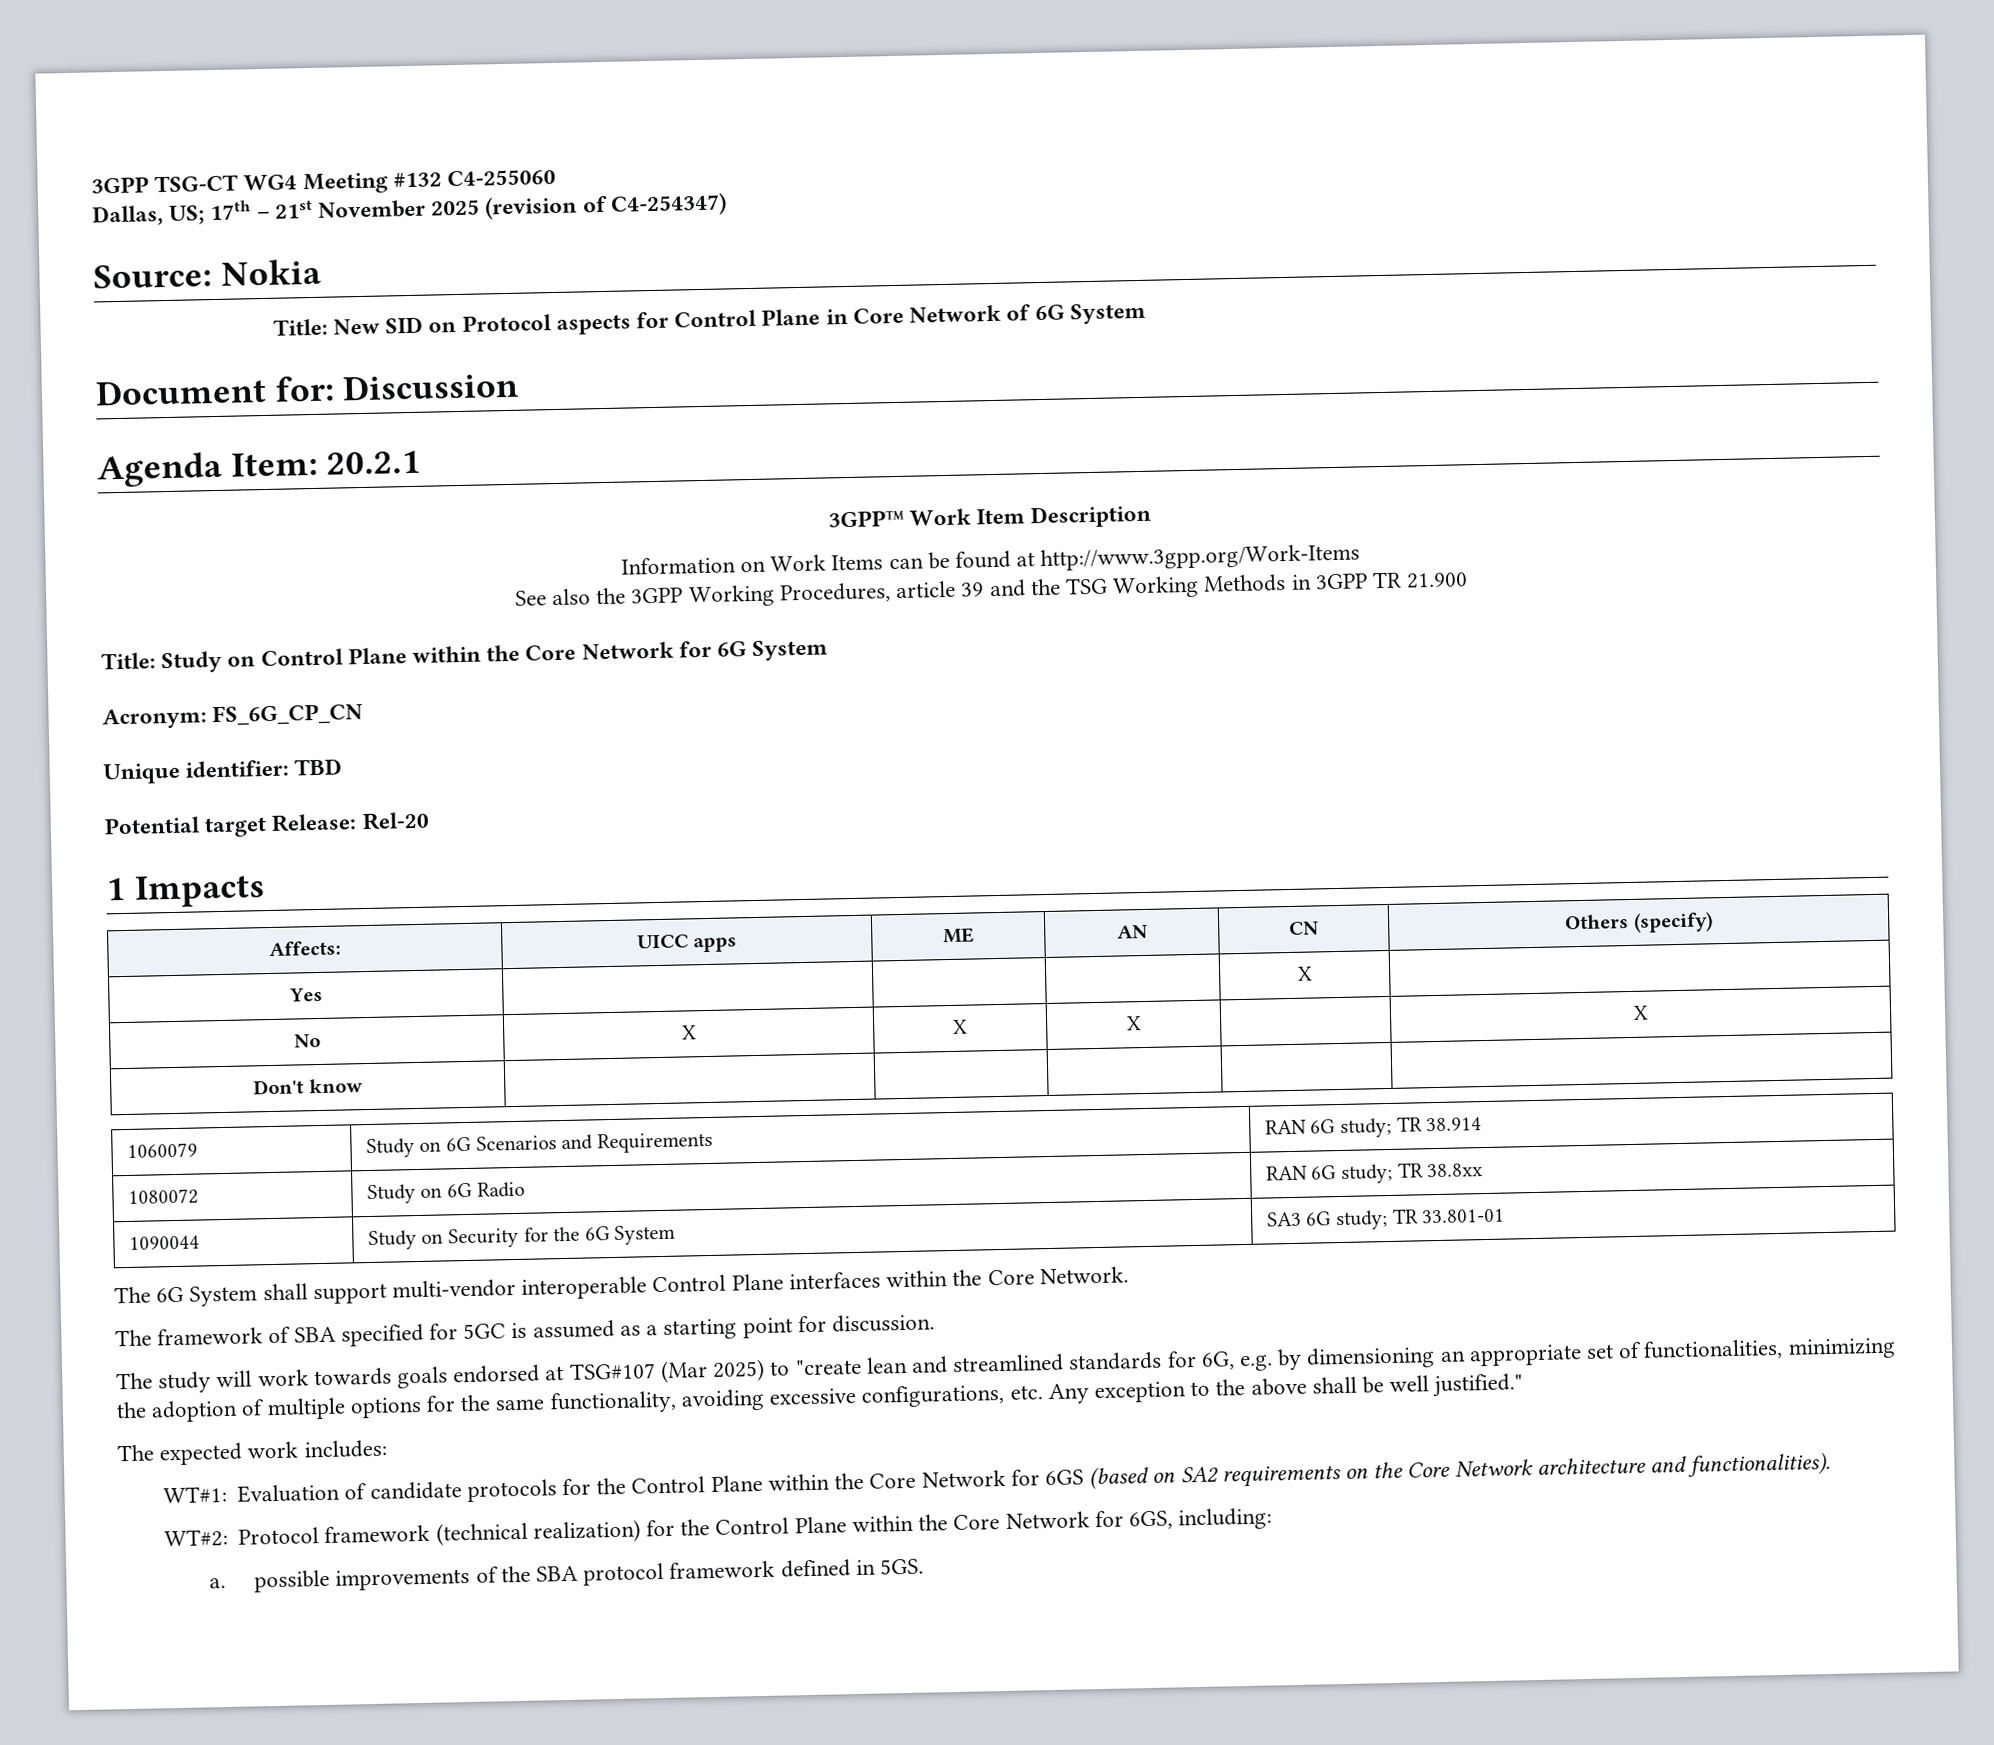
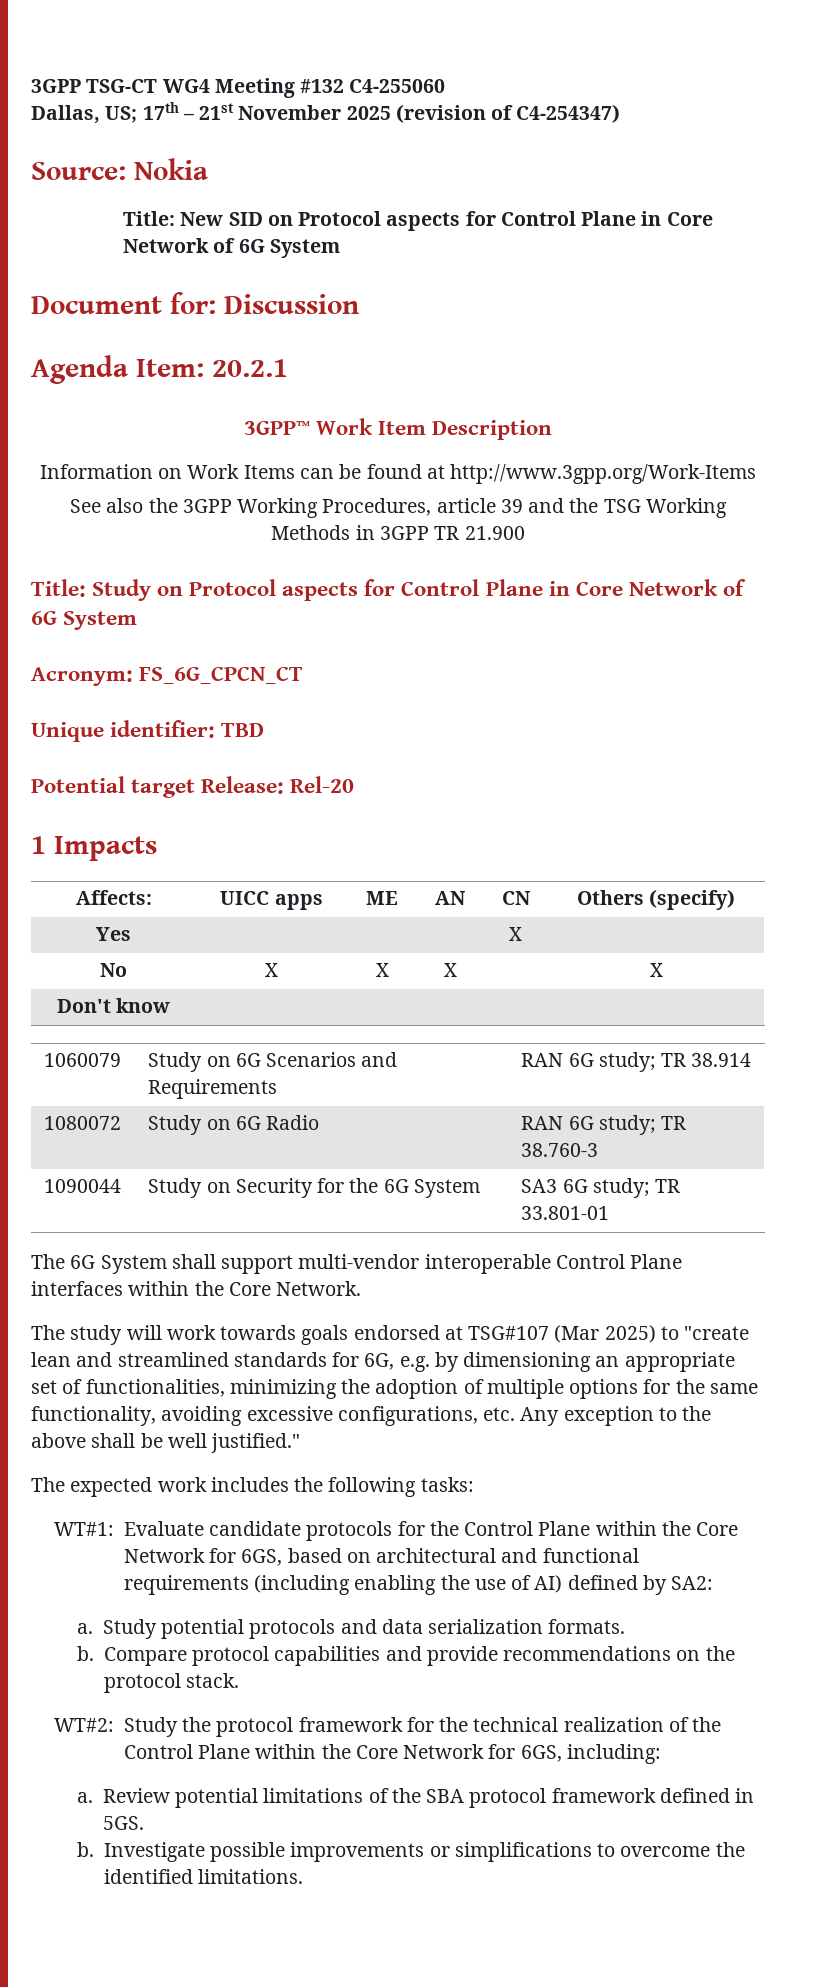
[260,640,712,667] Control Plane within the Core Network for -> [189,579,746,601] Protocol aspects for Control Plane in Core Network of
[212,703,364,727] FS_6G_CP_CN -> [139,666,304,684] FS_6G_CPCN_CT
[1427,1163,1484,1178] 38.8xx -> [521,1143,599,1157] 38.760-3
[115,1313,935,1347] // The framework of SBA specified for 5GC is assumed as a starting point for discussion. -> (362, 1288) none
[303,1439,387,1459] includes: -> [210,1477,474,1497] includes the following tasks:
[237,1483,368,1503] Evaluation of -> [123,1521,204,1536] Evaluate
[1044,1451,1832,1490] [163,1519,676,1548] 6GS (based on SA2 requirements on the Core Network architecture and functionalities). // WT#2: Protocol framework (technical realization) for -> [241,1548,639,1566] [123,1575,714,1595] [77,1619,626,1639] [77,1646,735,1666] [103,1673,240,1693] [54,1717,689,1737] 6GS, based on architectural and functional requirements (including enabling the use of AI) defined by SA2: // a. Study potential protocols and data serialization formats. // b. Compare protocol capabilities and provide recommendations on the protocol stack. // WT#2: Study the protocol framework for the technical realization of
[254,1567,471,1593] possible improvements -> [102,1788,364,1808] Review potential limitations
(924, 1566) none -> [77,1842,745,1862] [103,1869,304,1884] // b. Investigate possible improvements or simplifications to overcome the identified limitations.

